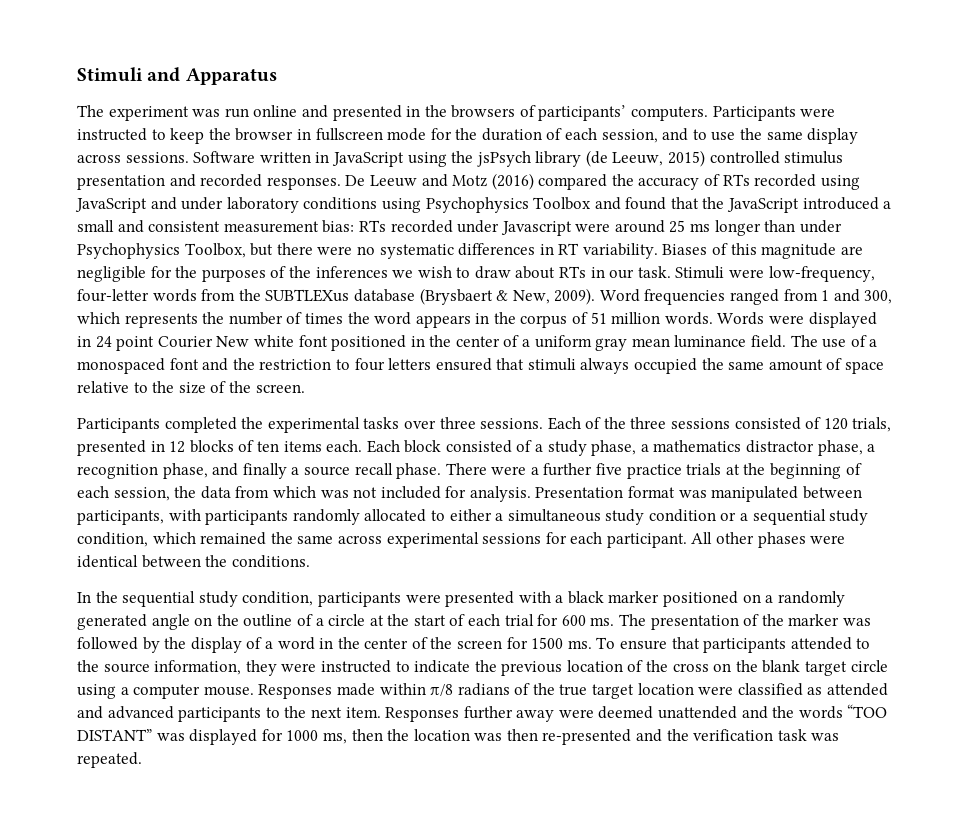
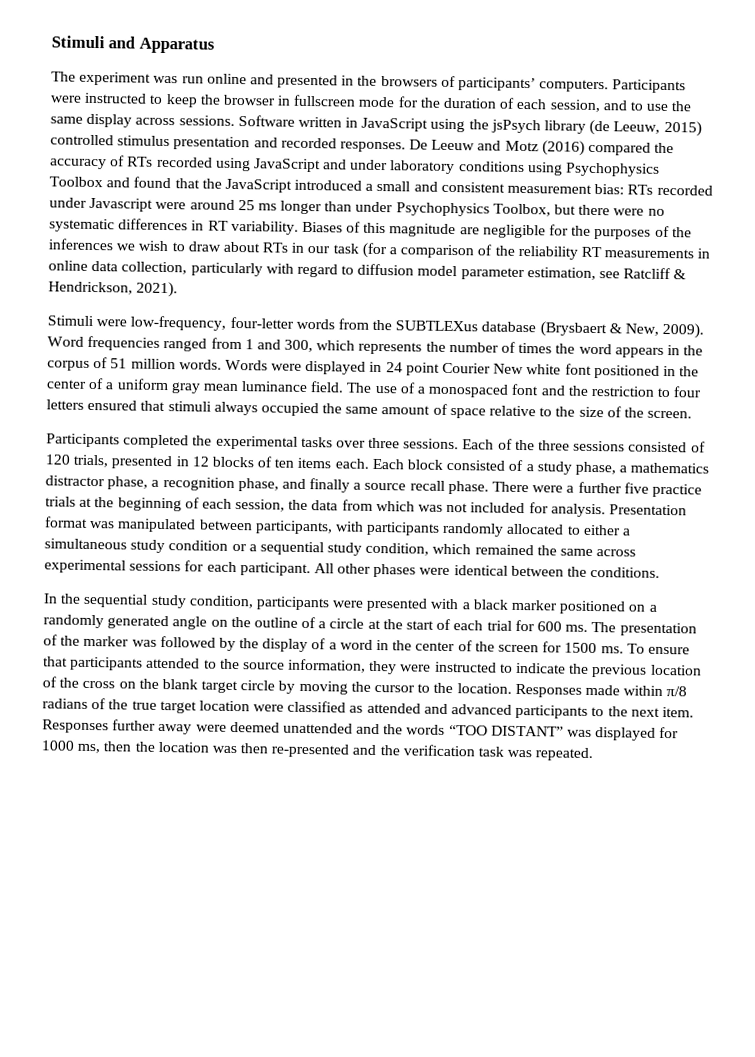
[637,266,671,278] task. -> [332,242,711,260] [48,260,687,281] [48,281,179,298] task (for a comparison of the reliability RT measurements in online data collection, particularly with regard to diffusion model parameter estimation, see Ratcliff & Hendrickson, 2021). //
[77,684,254,699] using a computer mouse. -> [278,680,512,695] by moving the cursor to the location.

